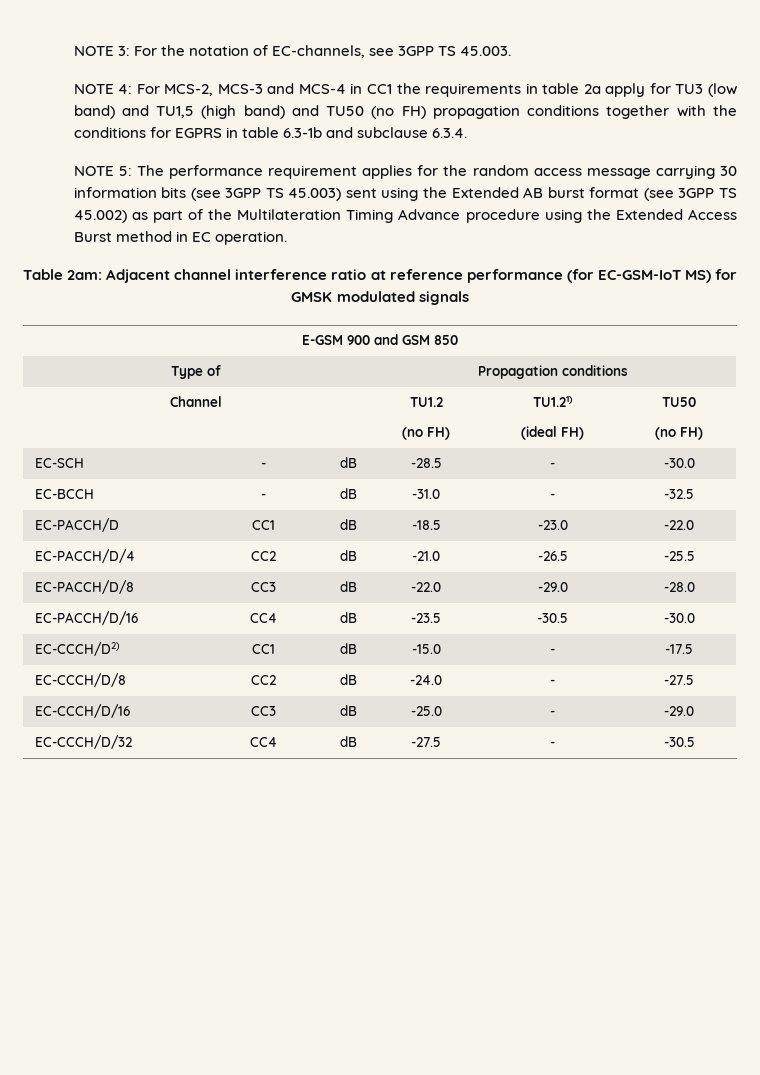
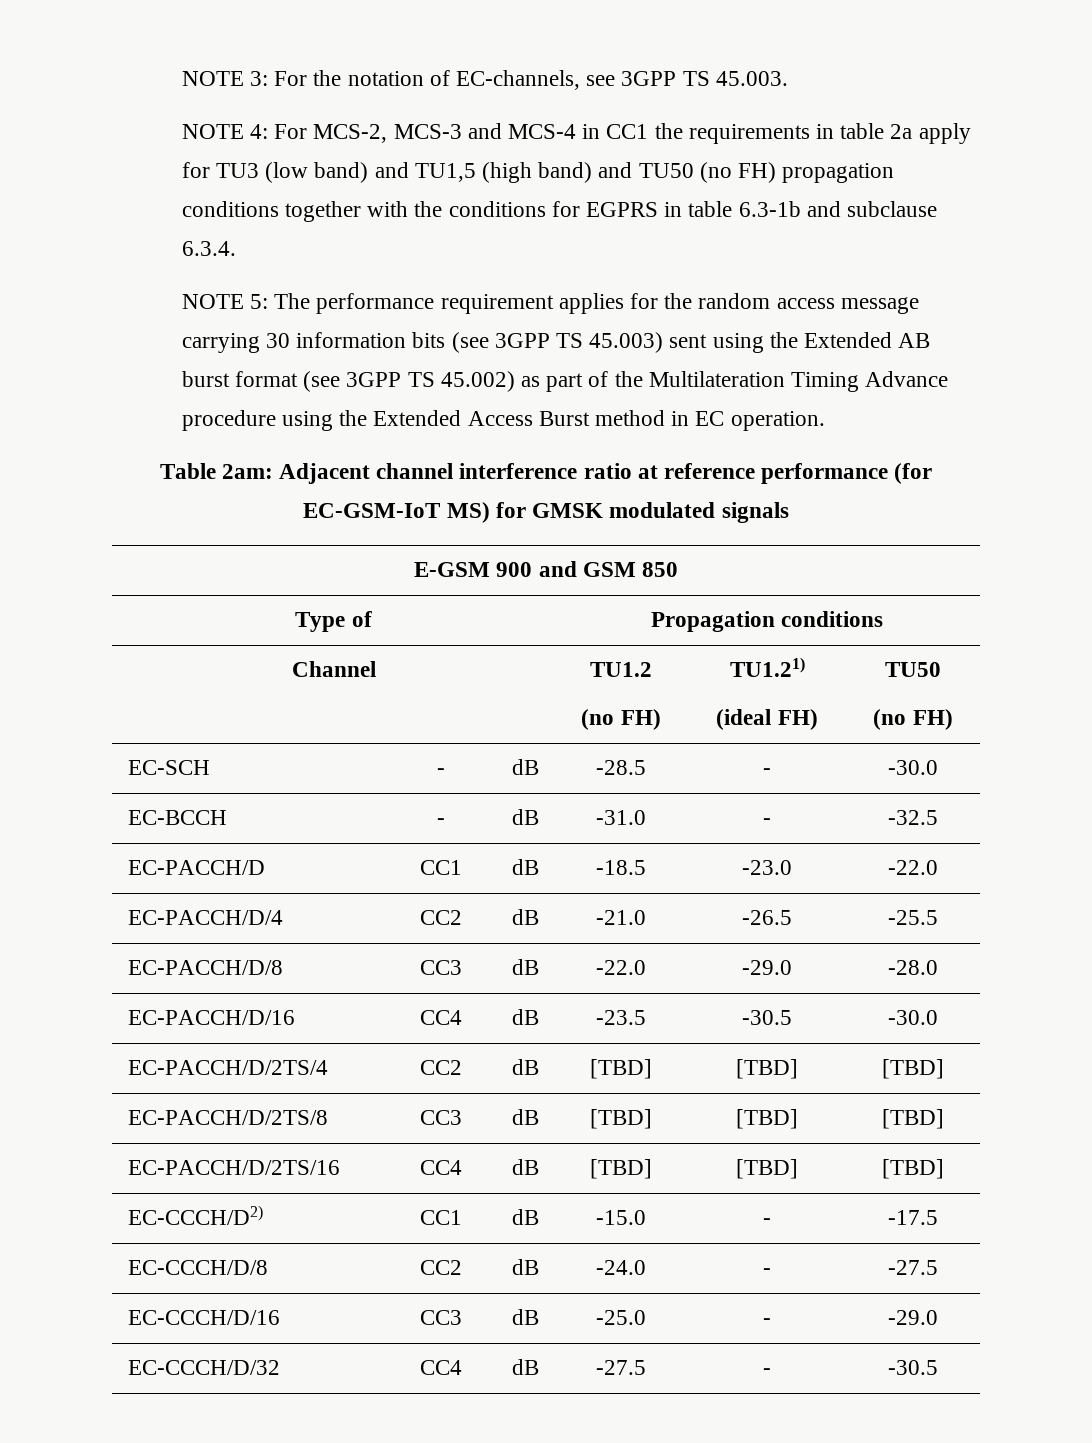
(695, 618) none -> [128,1060,329,1075] [419,1060,462,1075] [511,1059,539,1075] [590,1059,652,1079] [736,1059,798,1079] [882,1059,944,1079] [128,1110,329,1125] [419,1110,462,1125] [511,1109,539,1125] [590,1109,652,1129] [736,1109,798,1129] [882,1109,944,1129] [128,1160,341,1175] [419,1160,462,1175] [511,1159,539,1175] [590,1159,652,1179] [736,1159,798,1179] [882,1159,944,1179] // EC-PACCH/D/2TS/4 | CC2 | dB | [TBD] | [TBD] | [TBD] // EC-PACCH/D/2TS/8 | CC3 | dB | [TBD] | [TBD] | [TBD] // EC-PACCH/D/2TS/16 | CC4 | dB | [TBD] | [TBD] | [TBD]

